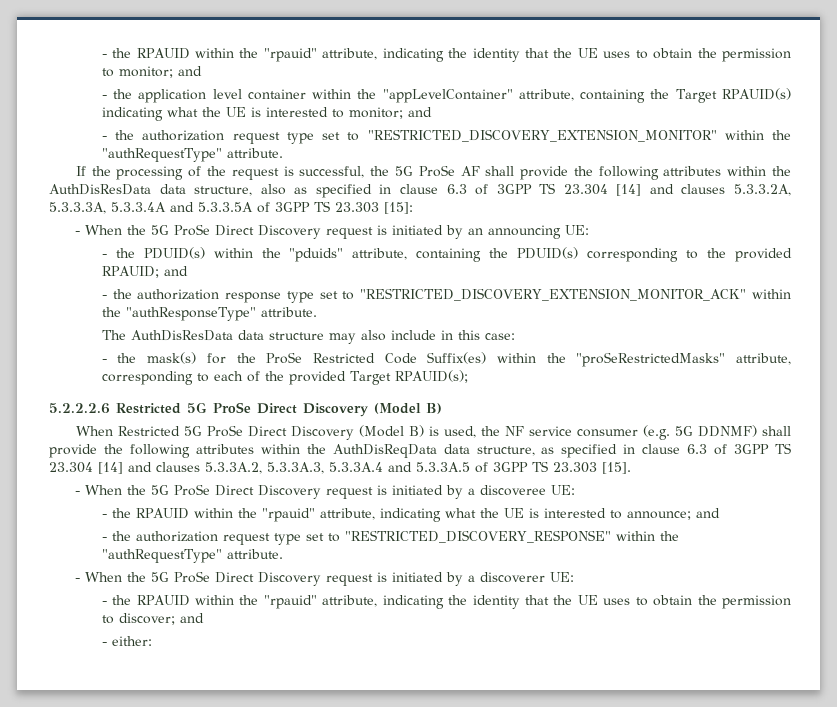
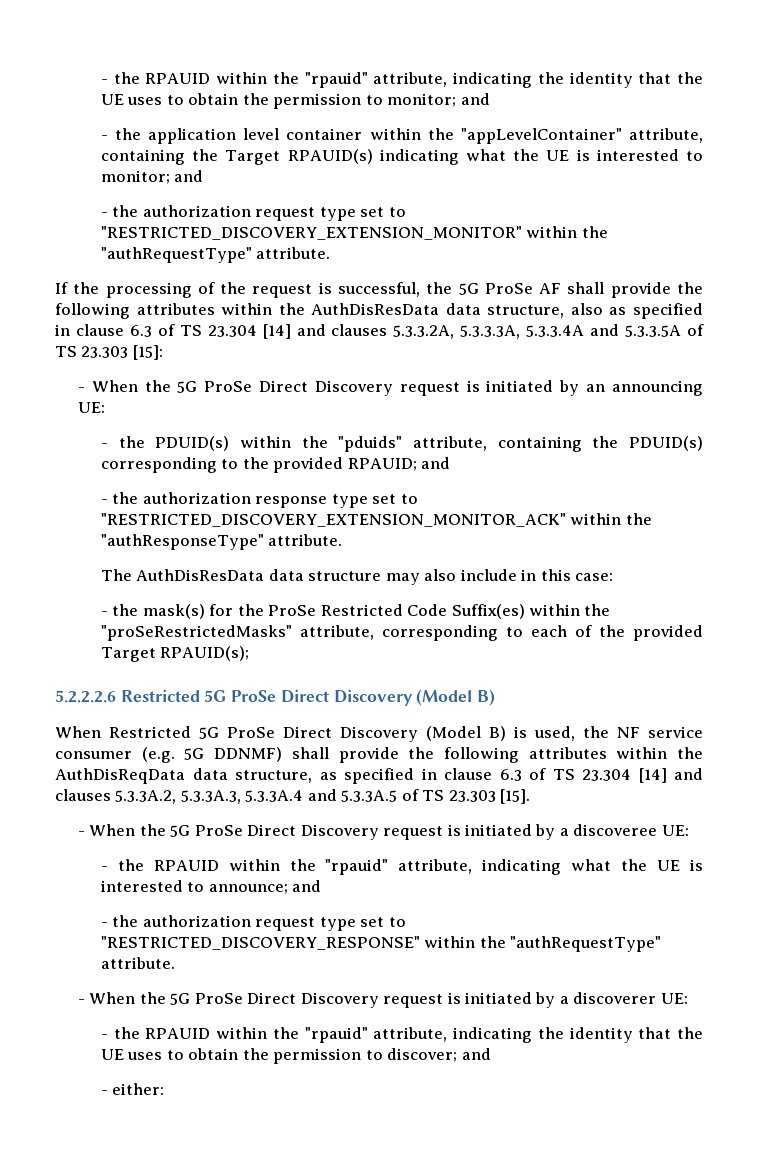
[496,184,532,194] 3GPP -> (175, 330) none
[275,202,310,212] 3GPP -> (705, 330) none
[734,444,770,454] 3GPP -> (546, 774) none
[493,462,528,472] 3GPP -> (419, 795) none

